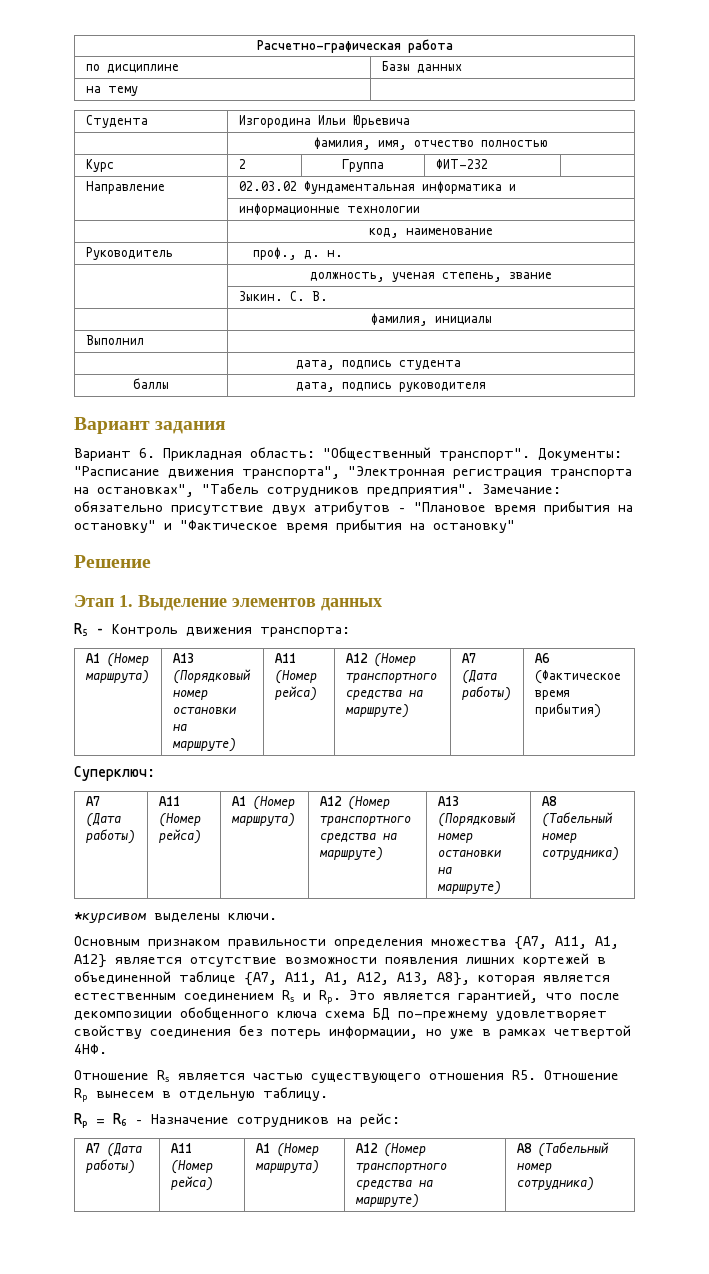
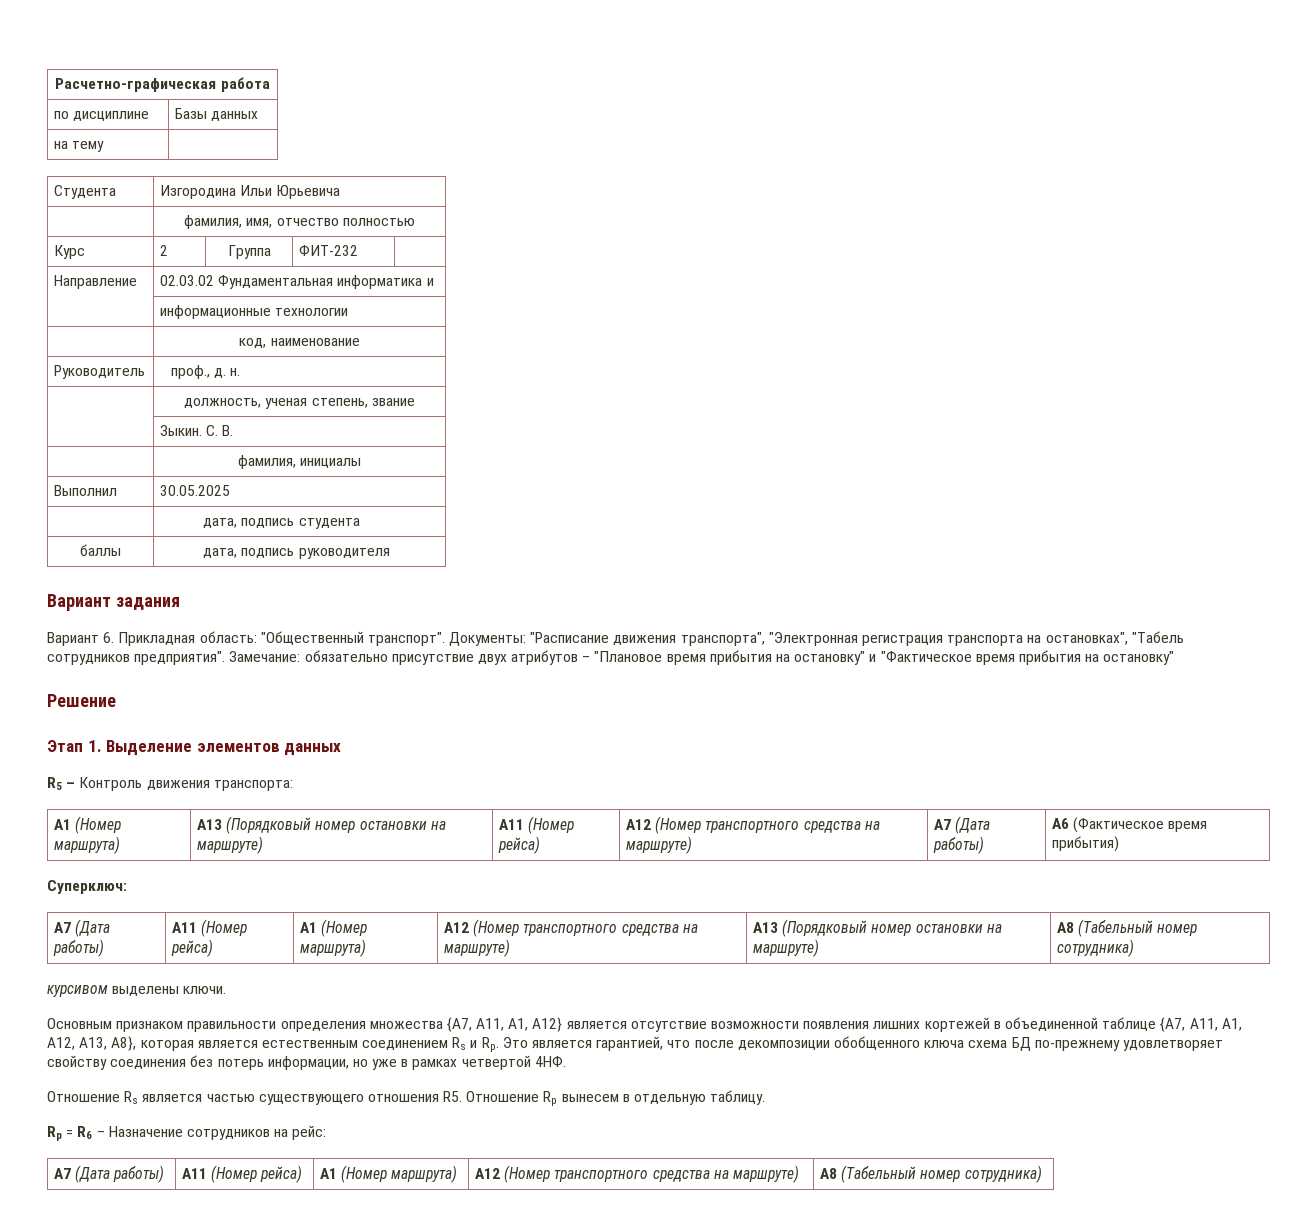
(144, 340) none -> [160,485,231,496] 30.05.2025
[74,912,147,923] *курсивом -> [47,985,108,997] курсивом

